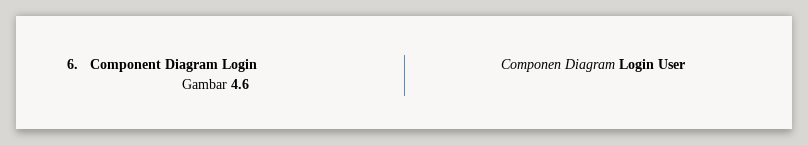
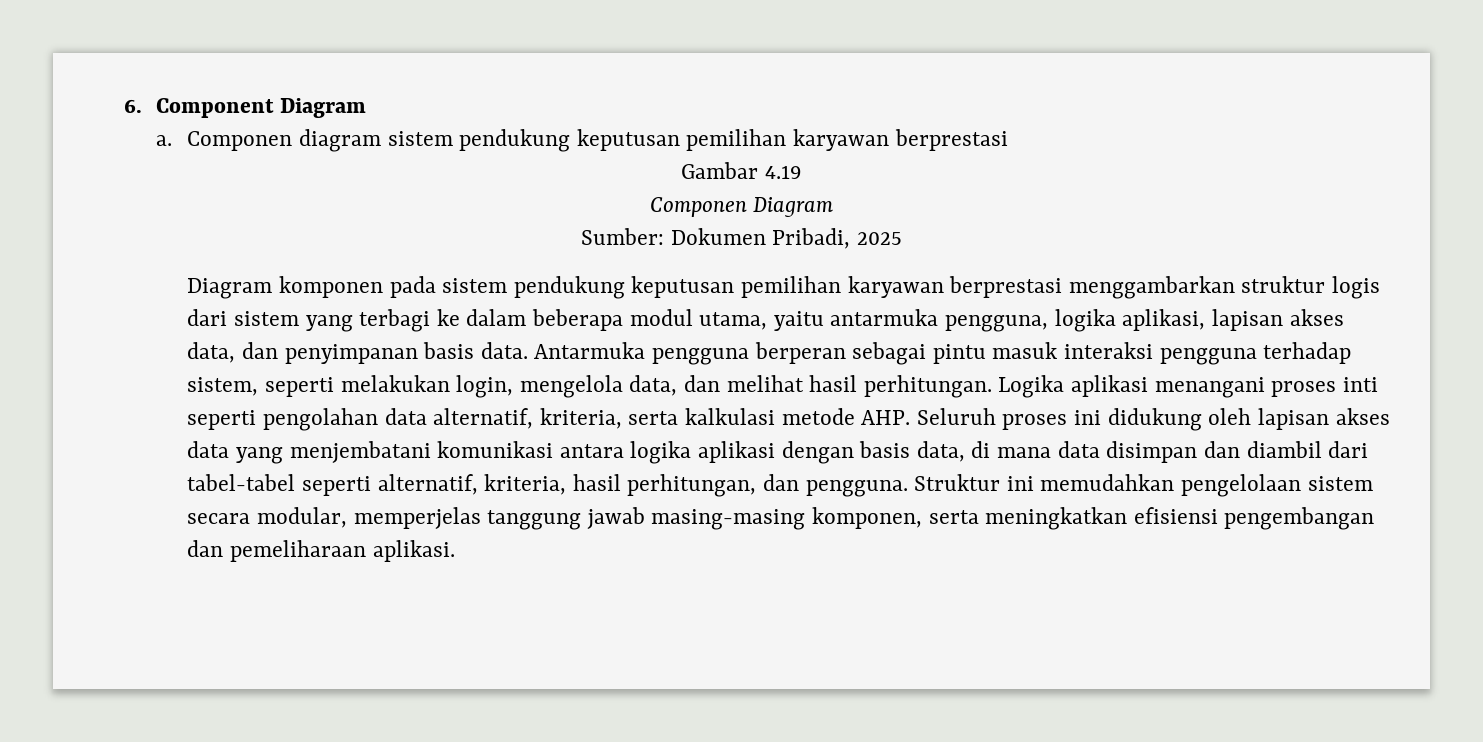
[222,59,258,72] Login -> [155,129,1008,152] // a. Componen diagram sistem pendukung keputusan pemilihan karyawan berprestasi
[230,79,249,89] 4.6 -> [764,165,802,179] 4.19
[619,59,685,72] Login User -> [581,228,902,249] [187,276,1381,299] [187,309,1344,332] [187,342,1352,365] [187,375,1378,398] [187,408,1390,431] [187,441,1369,464] [187,474,1373,497] [187,507,1375,530] [187,540,455,562] // Sumber: Dokumen Pribadi, 2025 // Diagram komponen pada sistem pendukung keputusan pemilihan karyawan berprestasi menggambarkan struktur logis dari sistem yang terbagi ke dalam beberapa modul utama, yaitu antarmuka pengguna, logika aplikasi, lapisan akses data, dan penyimpanan basis data. Antarmuka pengguna berperan sebagai pintu masuk interaksi pengguna terhadap sistem, seperti melakukan login, mengelola data, dan melihat hasil perhitungan. Logika aplikasi menangani proses inti seperti pengolahan data alternatif, kriteria, serta kalkulasi metode AHP. Seluruh proses ini didukung oleh lapisan akses data yang menjembatani komunikasi antara logika aplikasi dengan basis data, di mana data disimpan dan diambil dari tabel-tabel seperti alternatif, kriteria, hasil perhitungan, dan pengguna. Struktur ini memudahkan pengelolaan sistem secara modular, memperjelas tanggung jawab masing-masing komponen, serta meningkatkan efisiensi pengembangan dan pemeliharaan aplikasi.

